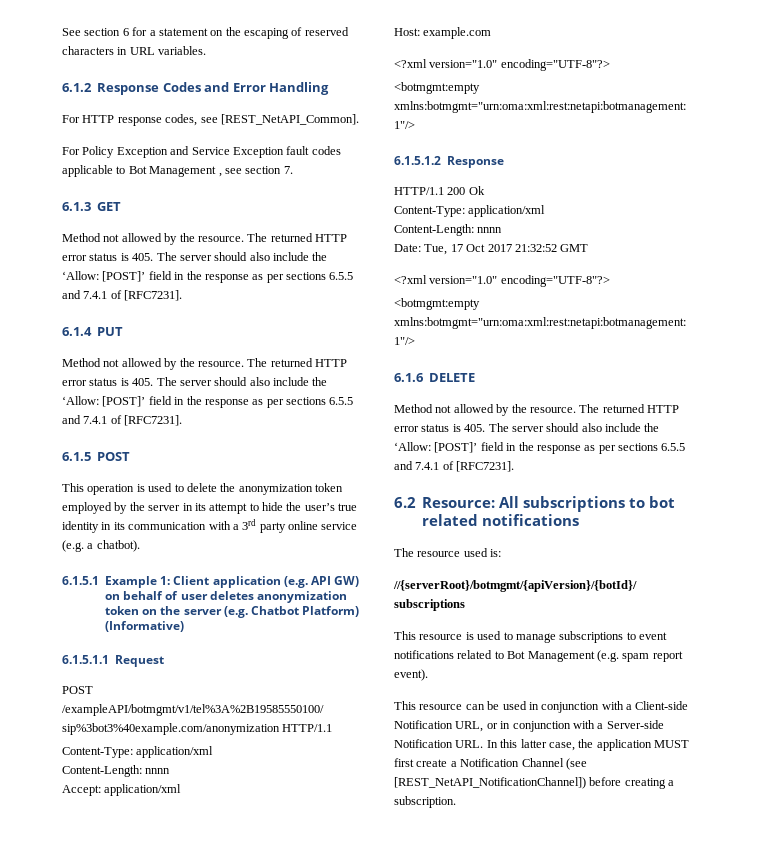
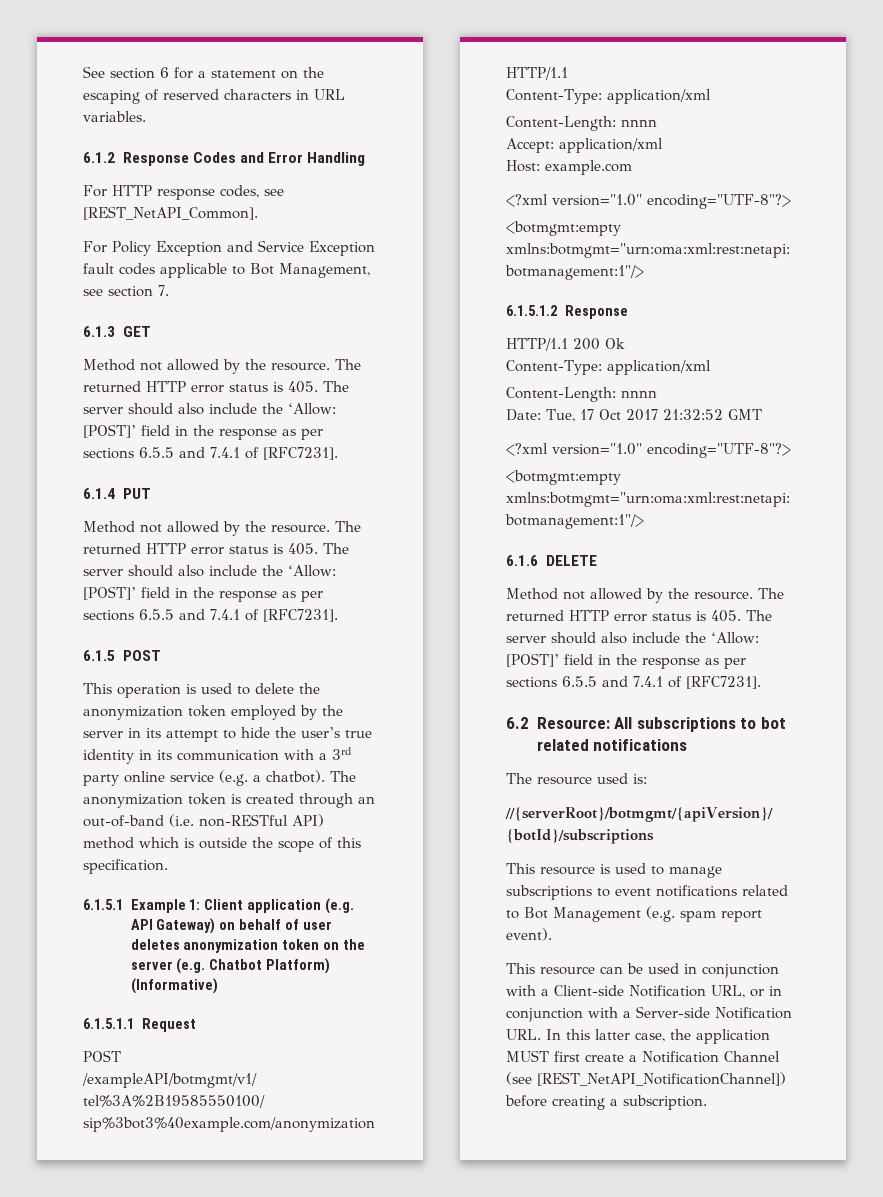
[149,166,222,177] Management , -> [279,263,370,278] Management,
(140, 546) none -> [330,771,356,782] [83,793,375,808] [83,814,324,827] [83,837,361,852] [83,859,168,874] The anonymization token is created through an out-of-band (i.e. non-RESTful API) method which is outside the scope of this specification.
[333,576,359,587] GW) -> [156,918,216,934] Gateway)

